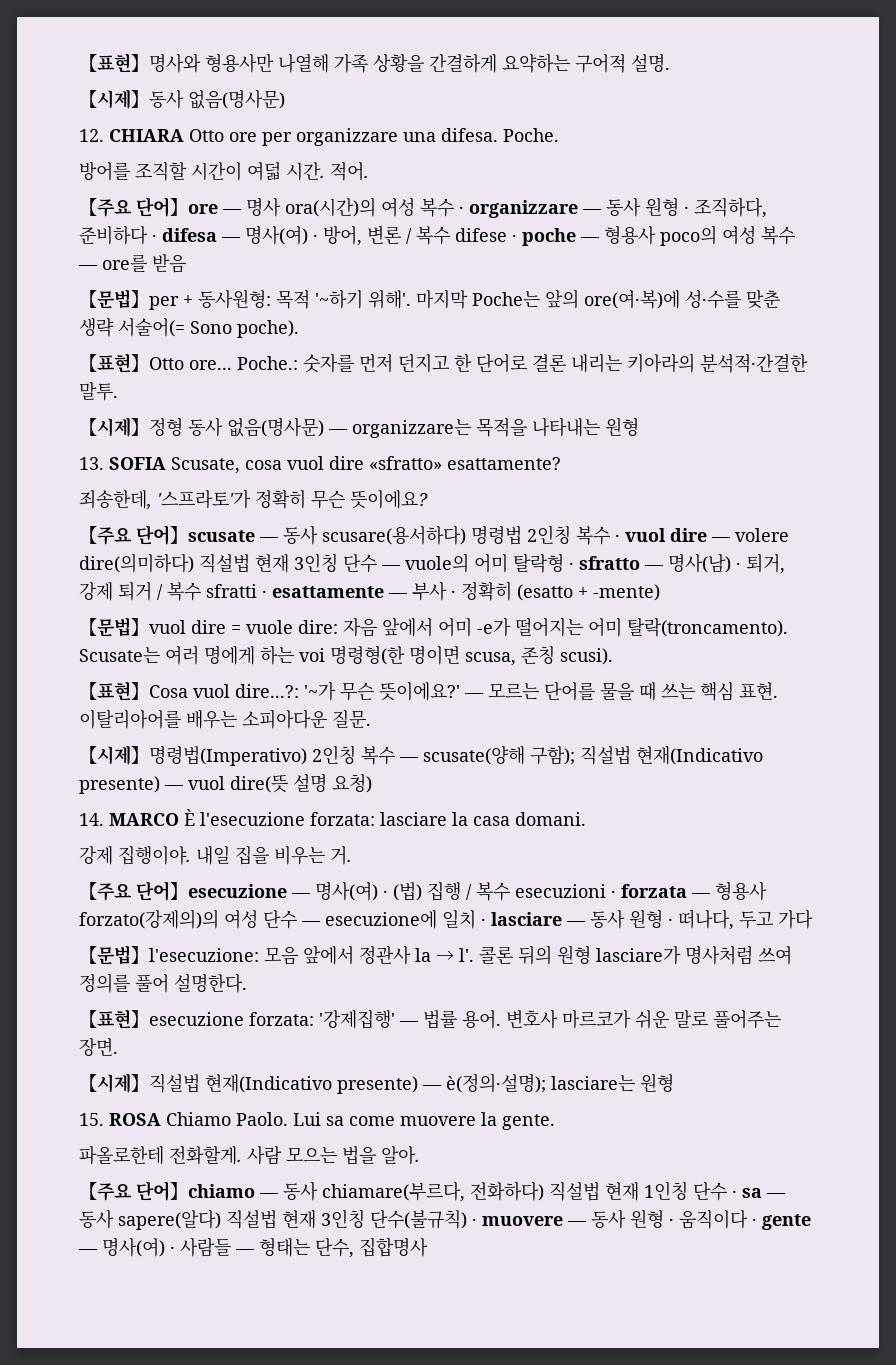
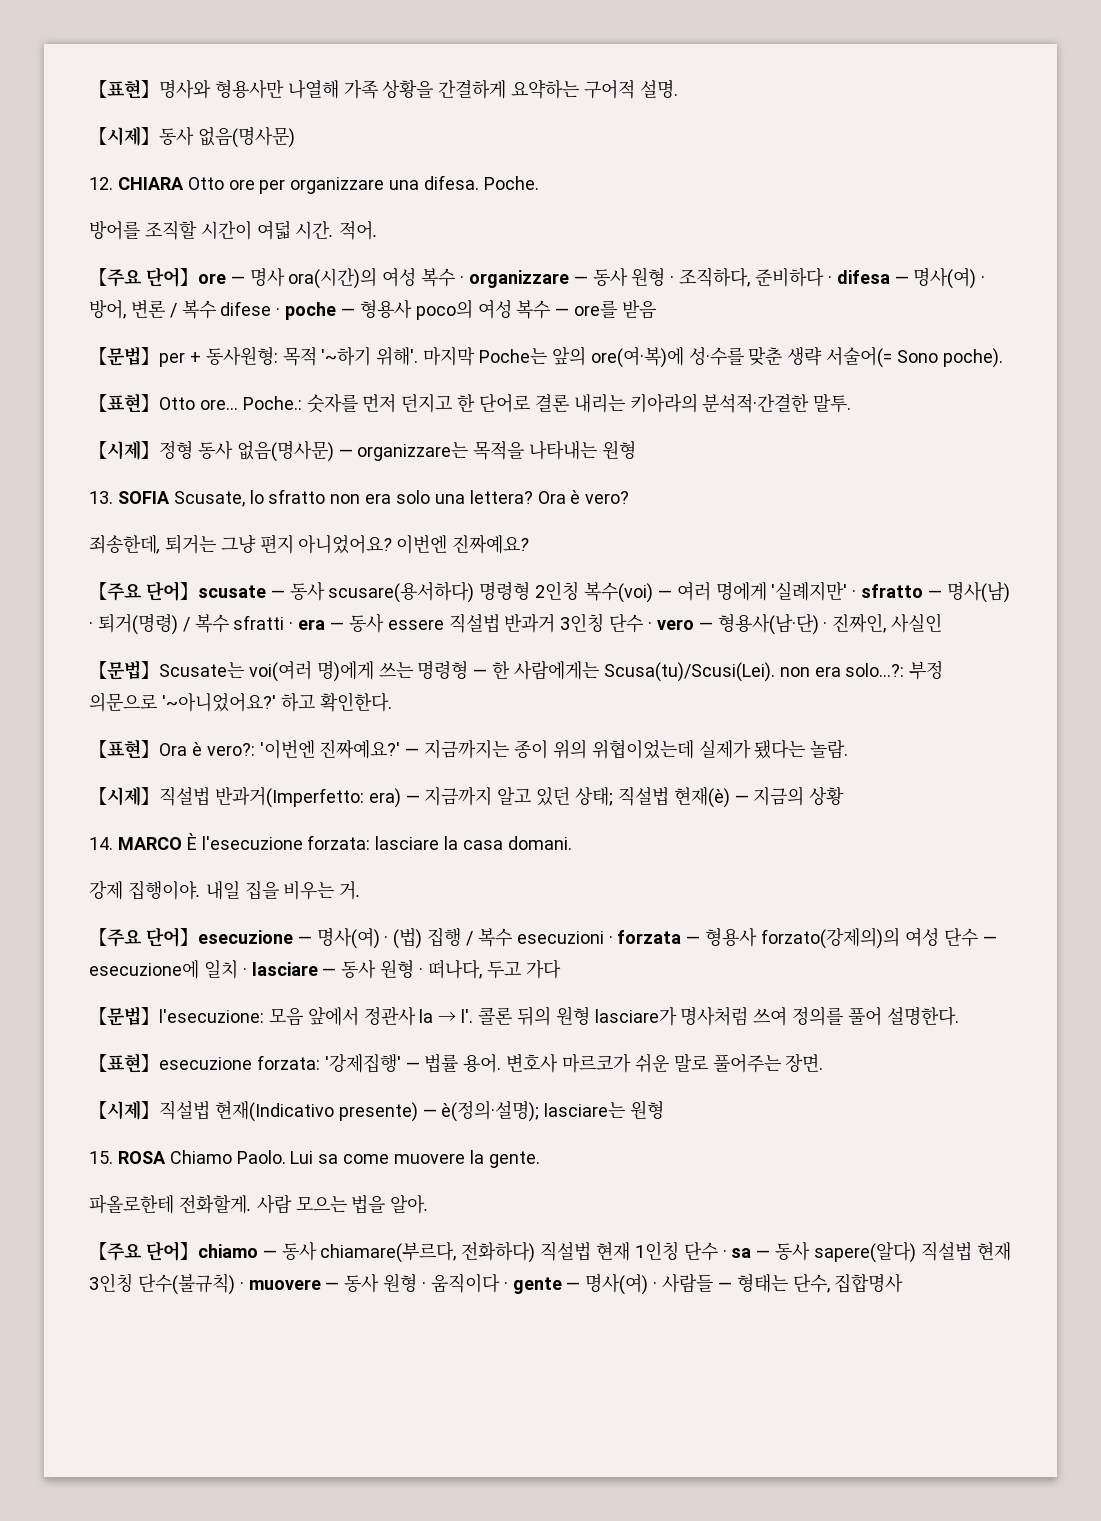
[245,456,561,470] [79,489,428,509] cosa vuol dire «sfratto» esattamente? // 죄송한데, '스프라토'가 정확히 무슨 뜻이에요? -> [249,489,630,504] [89,534,530,554] lo sfratto non era solo una lettera? Ora è vero? // 죄송한데, 퇴거는 그냥 편지 아니었어요? 이번엔 진짜예요?
[471,525,789,545] [79,553,564,573] 명령법 2인칭 복수 · vuol dire — volere dire(의미하다) 직설법 현재 3인칭 단수 — vuole의 어미 탈락형 -> [479,581,848,603] 명령형 2인칭 복수(voi) — 여러 명에게 '실례지만'
[746,554,785,574] [79,581,152,601] 퇴거, 강제 퇴거 -> [97,613,178,635] 퇴거(명령)
[272,581,660,601] [79,617,788,637] [79,645,613,666] [79,681,778,701] [79,709,371,729] [79,745,763,766] [79,773,372,794] esattamente — 부사 · 정확히 (esatto + -mente) // 【문법】vuol dire = vuole dire: 자음 앞에서 어미 -e가 떨어지는 어미 탈락(troncamento). Scusate는 여러 명에게 하는 voi 명령형(한 명이면 scusa, 존칭 scusi). // 【표현】Cosa vuol dire...?: '~가 무슨 뜻이에요?' — 모르는 단어를 물을 때 쓰는 핵심 표현. 이탈리아어를 배우는 소피아다운 질문. // 【시제】명령법(Imperativo) 2인칭 복수 — scusate(양해 구함); 직설법 현재(Indicativo presente) — vuol dire(뜻 설명 요청) -> [298,613,943,635] [89,660,944,682] [89,692,392,712] [89,739,849,759] [89,786,845,808] era — 동사 essere 직설법 반과거 3인칭 단수 · vero — 형용사(남·단) · 진짜인, 사실인 // 【문법】Scusate는 voi(여러 명)에게 쓰는 명령형 — 한 사람에게는 Scusa(tu)/Scusi(Lei). non era solo...?: 부정 의문으로 '~아니었어요?' 하고 확인한다. // 【표현】Ora è vero?: '이번엔 진짜예요?' — 지금까지는 종이 위의 위협이었는데 실제가 됐다는 놀람. // 【시제】직설법 반과거(Imperfetto: era) — 지금까지 알고 있던 상태; 직설법 현재(è) — 지금의 상황

